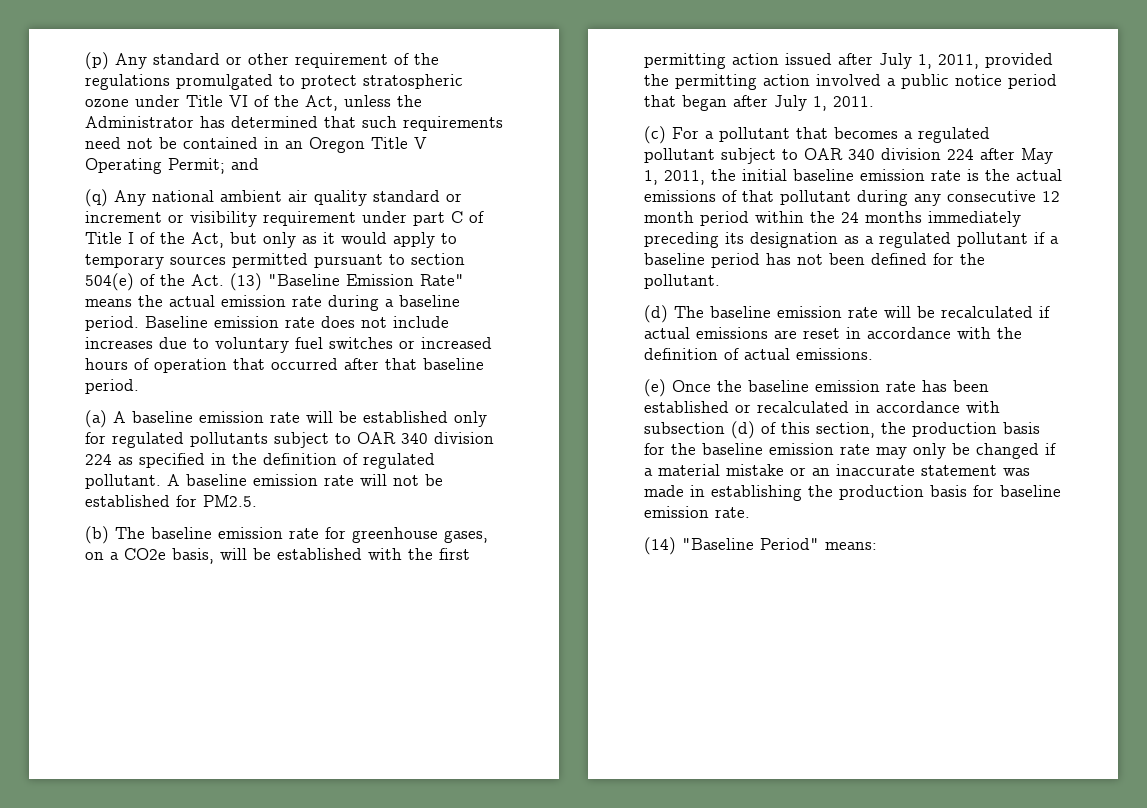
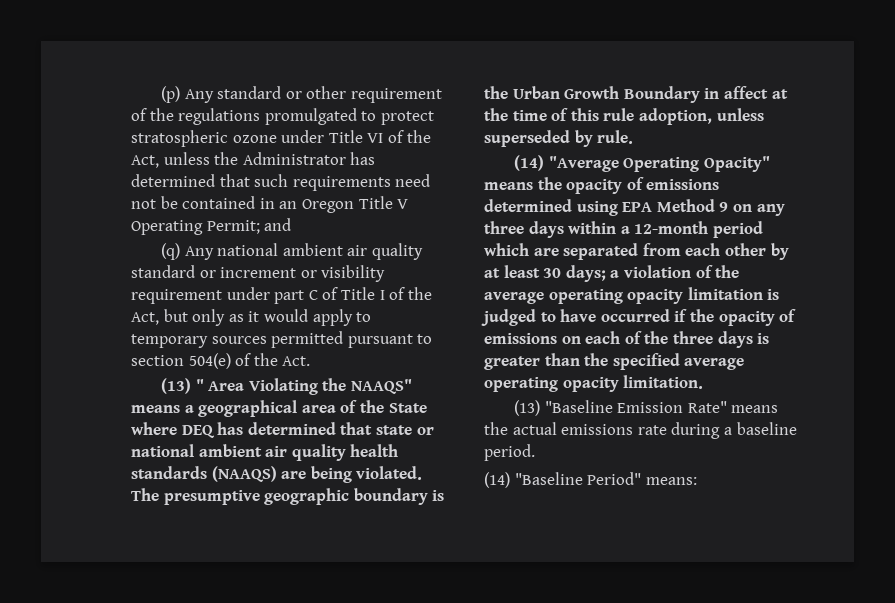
(224, 280) none -> [161,378,413,395] [131,400,427,417] [131,422,434,438] [131,444,399,461] [131,466,423,483] [131,488,445,505] [484,86,788,103] [484,108,764,125] [484,130,634,147] [514,155,770,172] [484,177,720,194] [484,199,785,216] [484,221,763,238] [484,243,789,260] [484,265,740,282] [484,287,780,304] [481,309,797,326] [484,331,770,348] [484,353,745,370] [484,375,704,392] // (13) " Area Violating the NAAQS" means a geographical area of the State where DEQ has determined that state or national ambient air quality health standards (NAAQS) are being violated. The presumptive geographic boundary is the Urban Growth Boundary in affect at the time of this rule adoption, unless superseded by rule. // (14) "Average Operating Opacity" means the opacity of emissions determined using EPA Method 9 on any three days within a 12-month period which are separated from each other by at least 30 days; a violation of the average operating opacity limitation is judged to have occurred if the opacity of emissions on each of the three days is greater than the specified average operating opacity limitation. //
[221,295,286,307] emission -> [561,424,634,435] emissions
[145,316,449,328] [85,337,492,353] [85,358,484,373] [85,379,139,394] [85,410,487,428] [85,432,494,448] [85,453,435,469] [85,474,443,489] [85,495,257,507] [85,526,488,544] [85,548,470,564] [644,53,1053,69] [644,74,1057,90] [644,95,874,111] [644,126,990,144] [644,148,1053,164] [644,169,1062,185] [644,190,1060,206] [644,211,1021,227] [644,232,1059,248] [644,253,985,268] [644,274,720,289] [644,305,1050,323] [644,327,1022,339] [644,348,873,360] [644,379,989,397] [644,401,1000,413] [644,421,1040,439] [644,443,1056,459] [644,464,1030,476] [644,485,1061,501] [644,506,750,518] Baseline emission rate does not include increases due to voluntary fuel switches or increased hours of operation that occurred after that baseline period. // (a) A baseline emission rate will be established only for regulated pollutants subject to OAR 340 division 224 as specified in the definition of regulated pollutant. A baseline emission rate will not be established for PM2.5. // (b) The baseline emission rate for greenhouse gases, on a CO2e basis, will be established with the first permitting action issued after July 1, 2011, provided the permitting action involved a public notice period that began after July 1, 2011. // (c) For a pollutant that becomes a regulated pollutant subject to OAR 340 division 224 after May 1, 2011, the initial baseline emission rate is the actual emissions of that pollutant during any consecutive 12 month period within the 24 months immediately preceding its designation as a regulated pollutant if a baseline period has not been defined for the pollutant. // (d) The baseline emission rate will be recalculated if actual emissions are reset in accordance with the definition of actual emissions. // (e) Once the baseline emission rate has been established or recalculated in accordance with subsection (d) of this section, the production basis for the baseline emission rate may only be changed if a material mistake or an inaccurate statement was made in establishing the production basis for baseline emission rate. -> (535, 452) none

